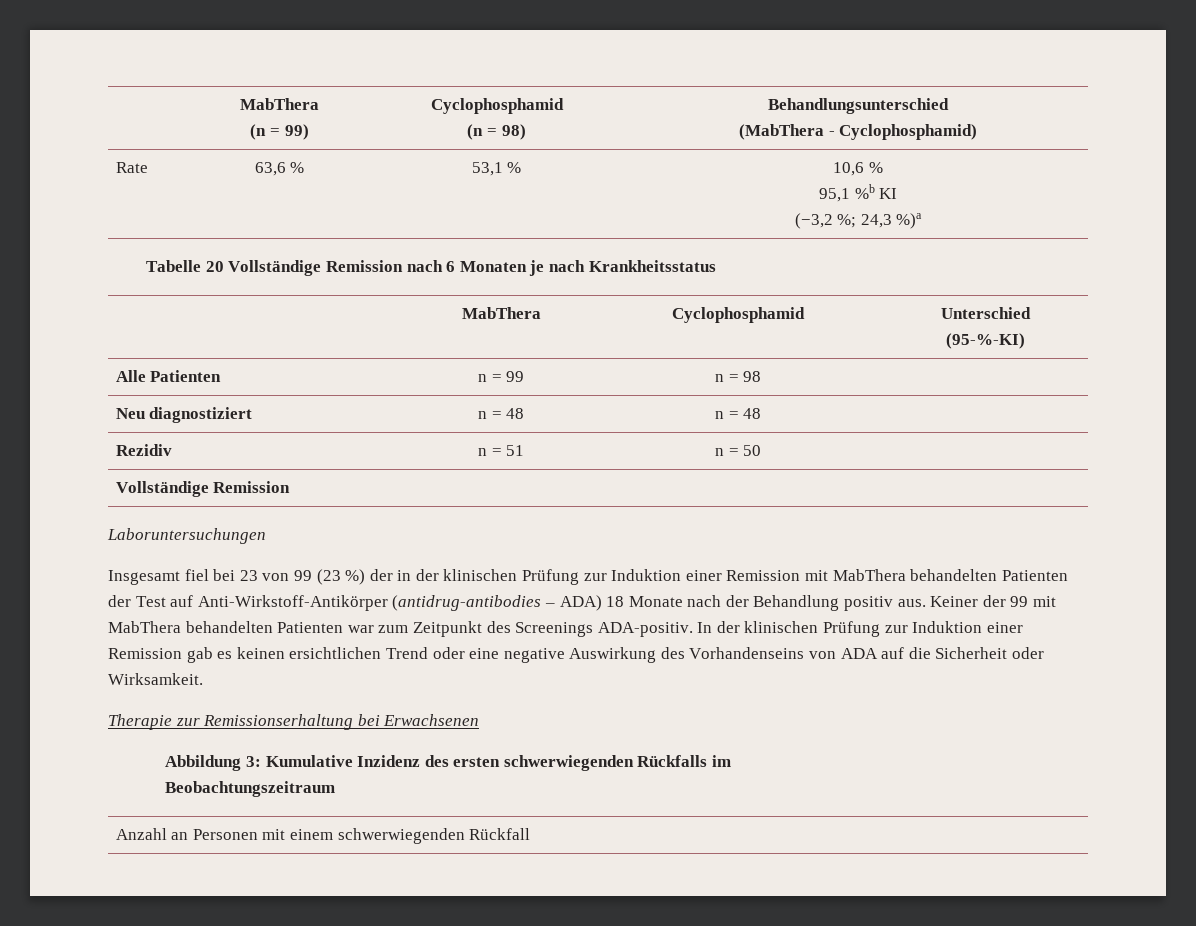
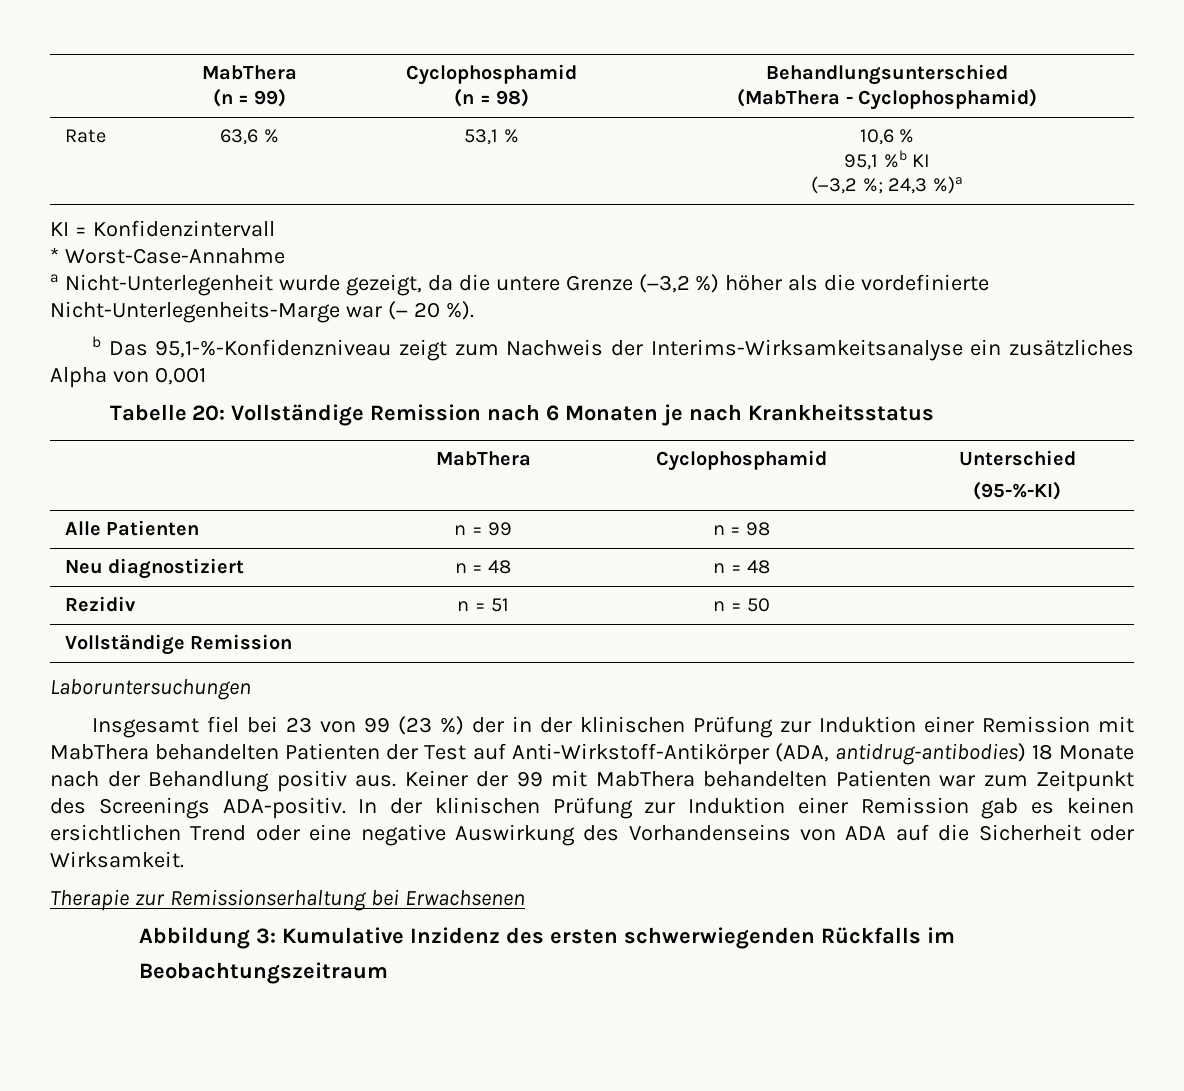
(923, 221) none -> [50,220,275,237] [50,247,285,264] [50,274,990,296] [50,301,474,323] [91,336,1135,361] [50,367,206,388] // KI = Konfidenzintervall // * Worst-Case-Annahme // a Nicht-Unterlegenheit wurde gezeigt, da die untere Grenze (−3,2 %) höher als die vordefinierte Nicht-Unterlegenheits-Marge war (− 20 %). // b Das 95,1-%-Konfidenzniveau zeigt zum Nachweis der Interims-Wirksamkeitsanalyse ein zusätzliches Alpha von 0,001
[205,261,224,272] 20 -> [192,405,226,421] 20:
[392,595,602,611] (antidrug-antibodies – ADA) -> [774,743,1026,765] (ADA, antidrug-antibodies)
[115,828,531,844] // Anzahl an Personen mit einem schwerwiegenden Rückfall -> (389, 973) none

